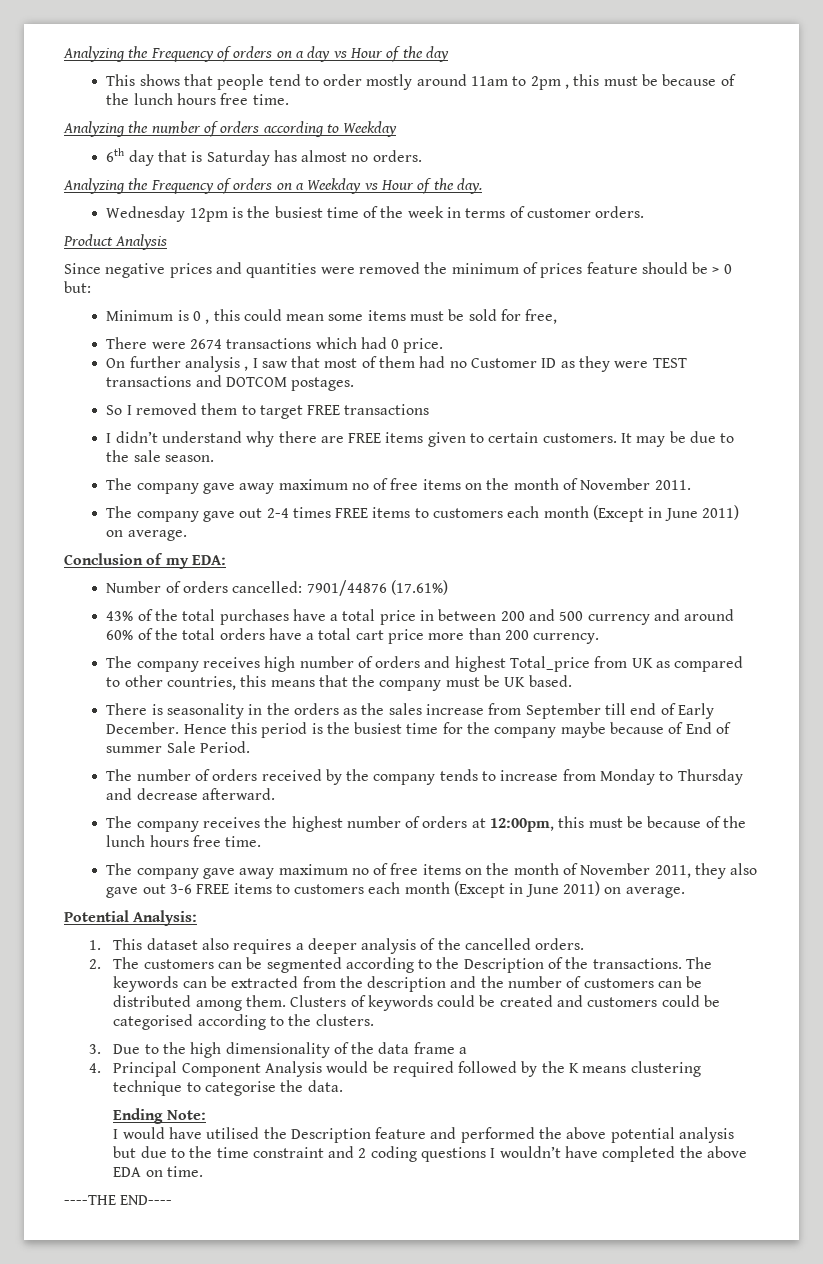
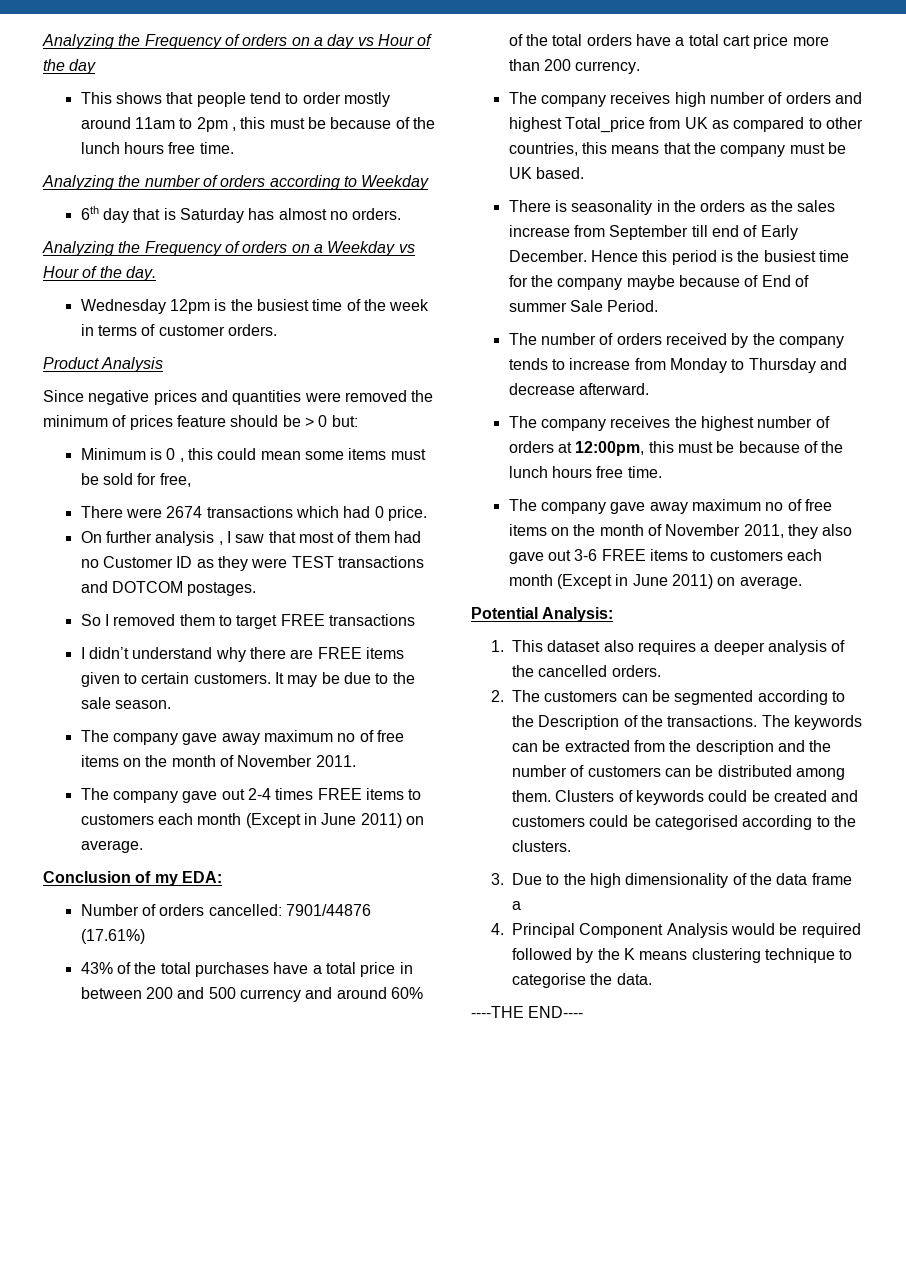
[113,1108,206,1124] [113,1127,735,1143] [113,1146,748,1162] [113,1166,203,1177] // Ending Note: // I would have utilised the Description feature and performed the above potential analysis but due to the time constraint and 2 coding questions I wouldn’t have completed the above EDA on time. -> (652, 979) none

